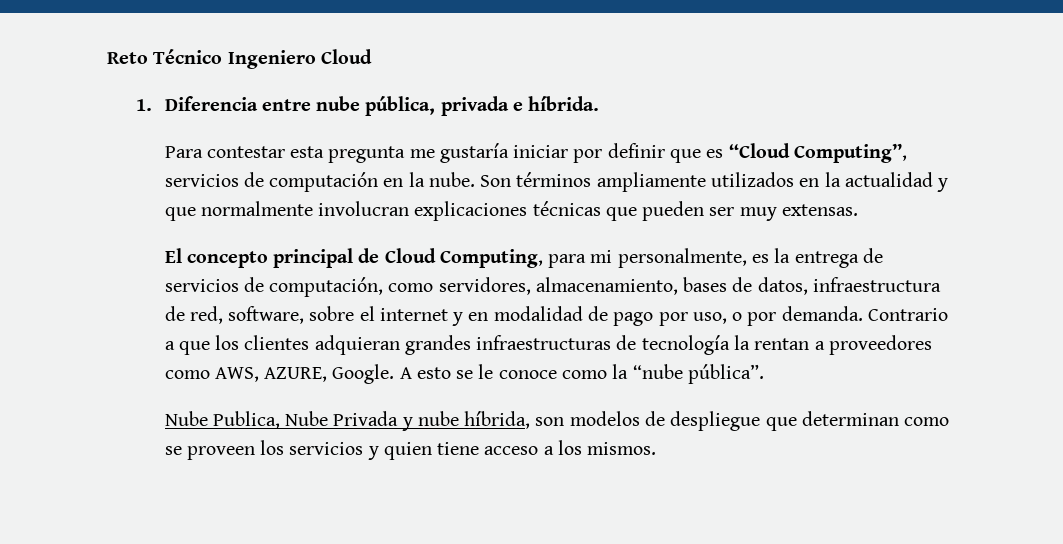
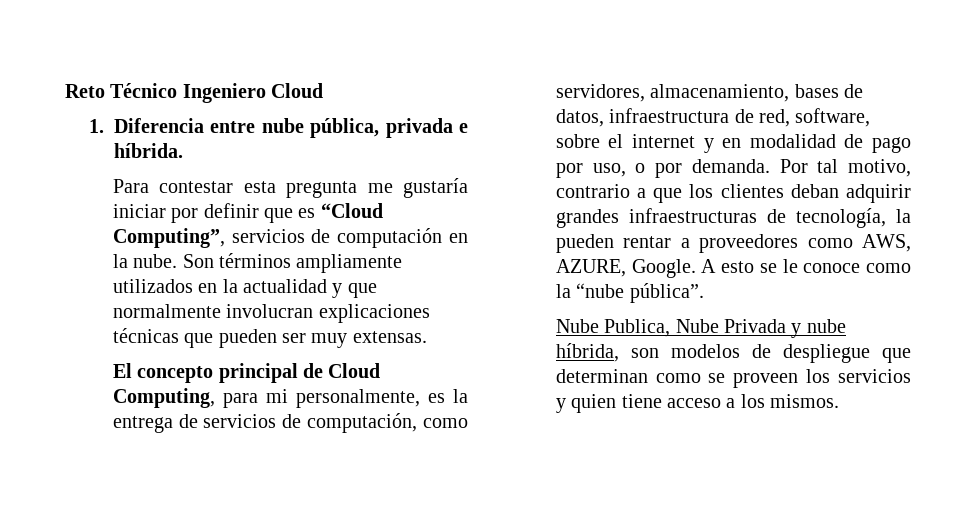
[867,308,948,321] Contrario -> [779,159,911,177] [555,184,630,198] Por tal motivo, contrario
[314,335,400,355] adquieran -> [790,184,911,203] deban adquirir
[641,335,810,355] tecnología la rentan -> [795,208,911,228] [555,234,672,253] tecnología, la pueden rentar

